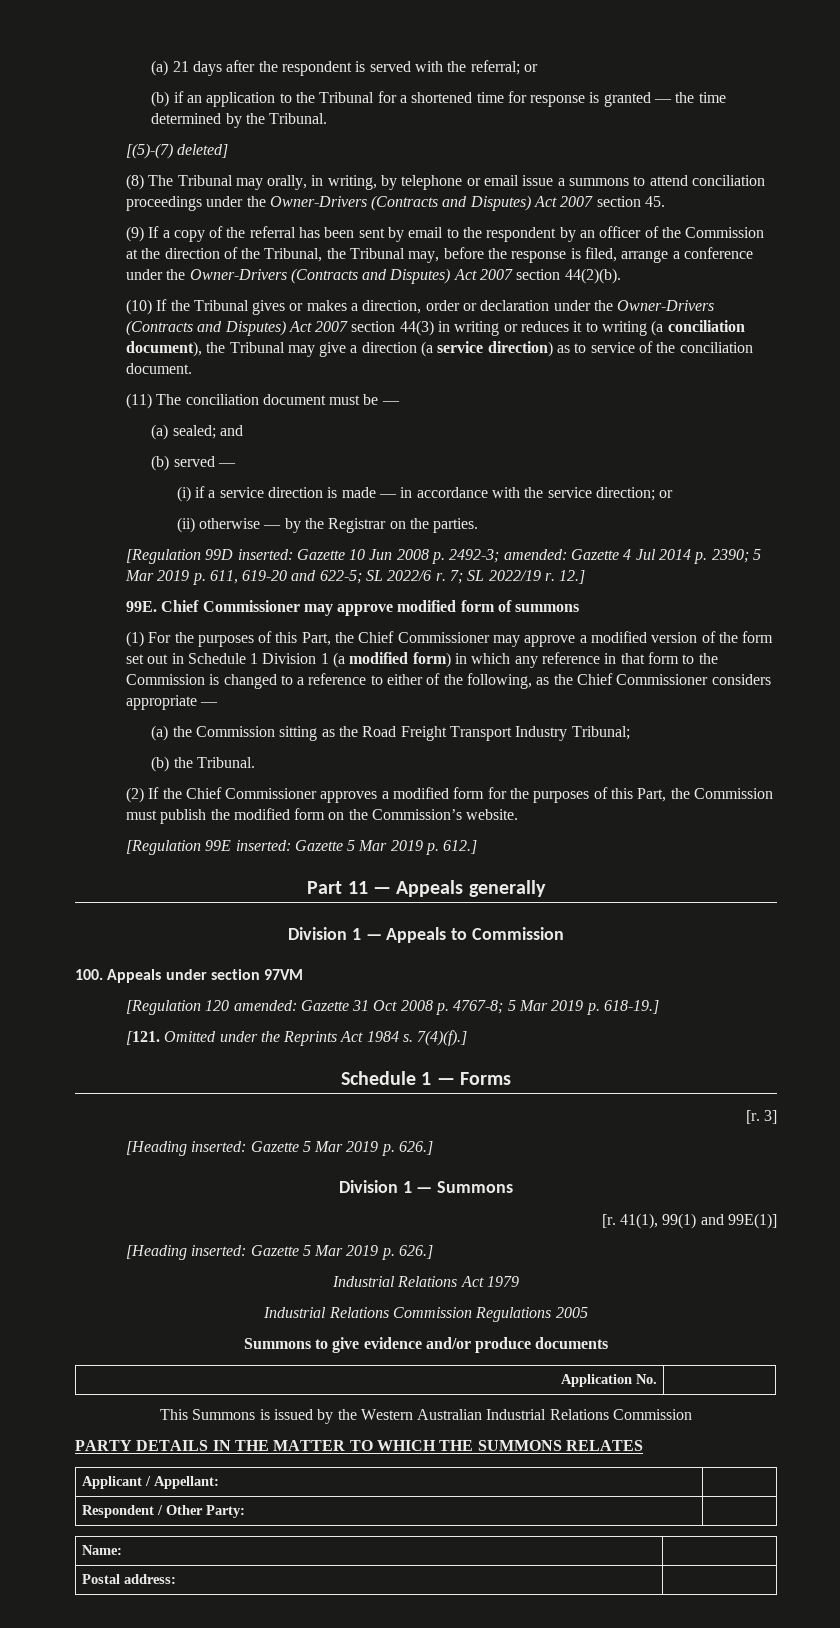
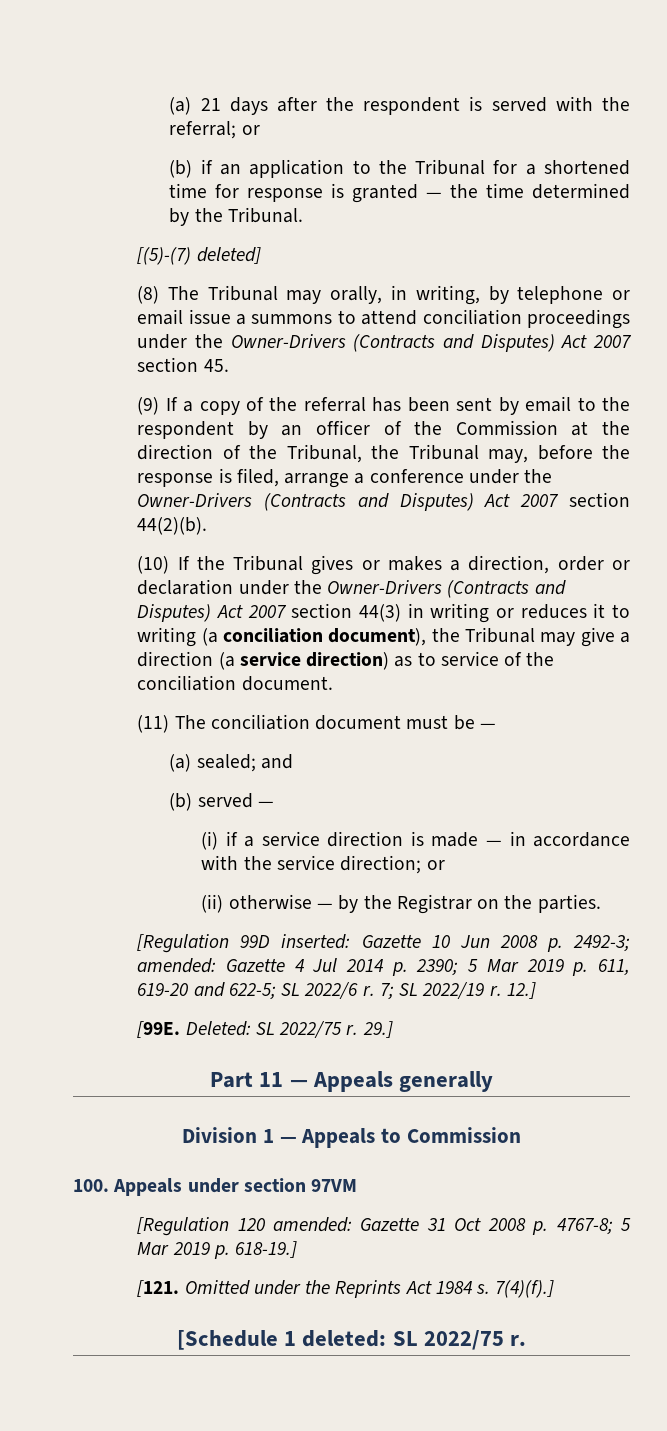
[125,600,580,616] [125,631,774,647] [125,652,718,668] [125,673,771,689] [125,695,219,710] [151,725,630,741] [151,756,255,772] [125,787,773,803] [125,808,519,824] [125,840,478,855] 99E. Chief Commissioner may approve modified form of summons // (1) For the purposes of this Part, the Chief Commissioner may approve a modified version of the form set out in Schedule 1 Division 1 (a modified form) in which any reference in that form to the Commission is changed to a reference to either of the following, as the Chief Commissioner considers appropriate — // (a) the Commission sitting as the Road Freight Transport Industry Tribunal; // (b) the Tribunal. // (2) If the Chief Commissioner approves a modified form for the purposes of this Part, the Commission must publish the modified form on the Commission’s website. // [Regulation 99E inserted: Gazette 5 Mar 2019 p. 612.] -> [137,1021,393,1038] [99E. Deleted: SL 2022/75 r. 29.]
[340,1071,512,1085] [745,1110,777,1124] [125,1141,434,1156] [338,1180,514,1193] [601,1213,778,1229] [125,1245,434,1260] [332,1276,519,1287] [263,1307,588,1322] [243,1337,609,1353] [561,1374,658,1387] [159,1409,693,1424] [75,1440,643,1451] [81,1476,219,1489] [81,1505,245,1518] [81,1545,122,1555] [81,1574,176,1584] Schedule 1 — Forms // [r. 3] // [Heading inserted: Gazette 5 Mar 2019 p. 626.] // Division 1 — Summons // [r. 41(1), 99(1) and 99E(1)] // [Heading inserted: Gazette 5 Mar 2019 p. 626.] // Industrial Relations Act 1979 // Industrial Relations Commission Regulations 2005 // Summons to give evidence and/or produce documents // Application No. | // This Summons is issued by the Western Australian Industrial Relations Commission // PARTY DETAILS IN THE MATTER TO WHICH THE SUMMONS RELATES // Applicant / Appellant: | // Respondent / Other Party: | // Name: | // Postal address: | -> [177,1330,526,1350] [Schedule 1 deleted: SL 2022/75 r.

